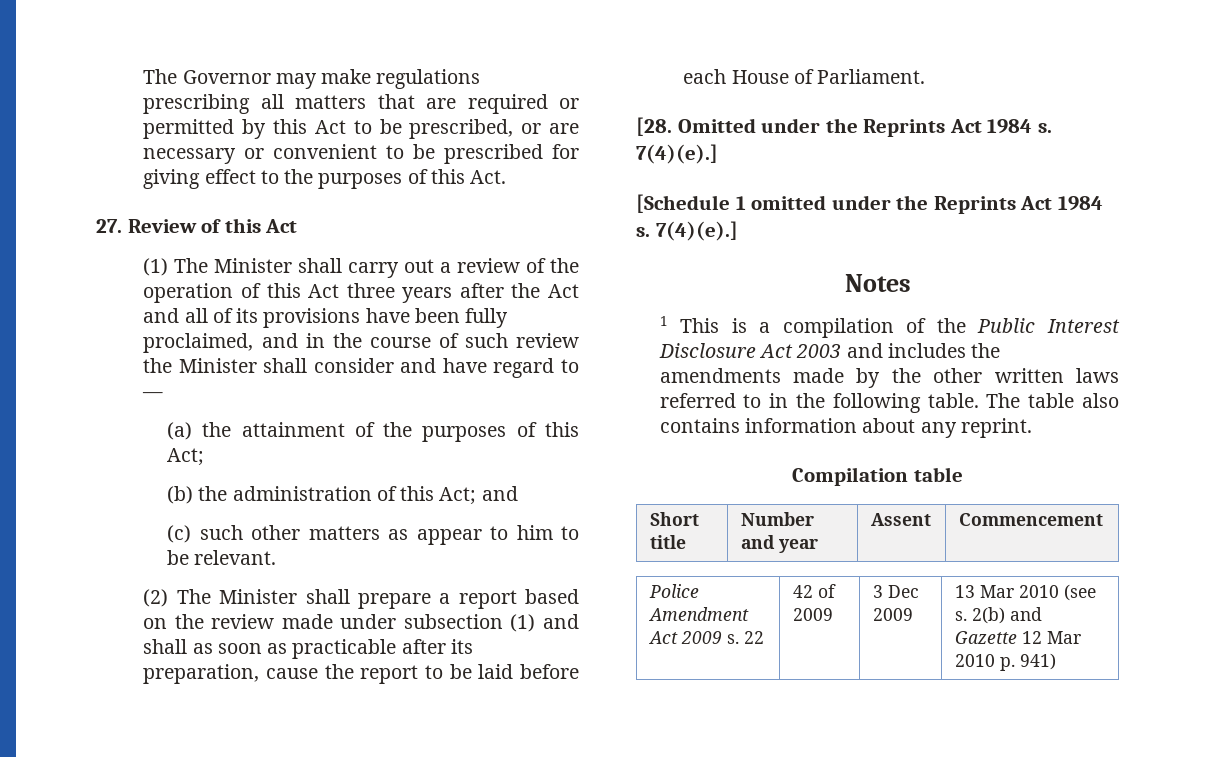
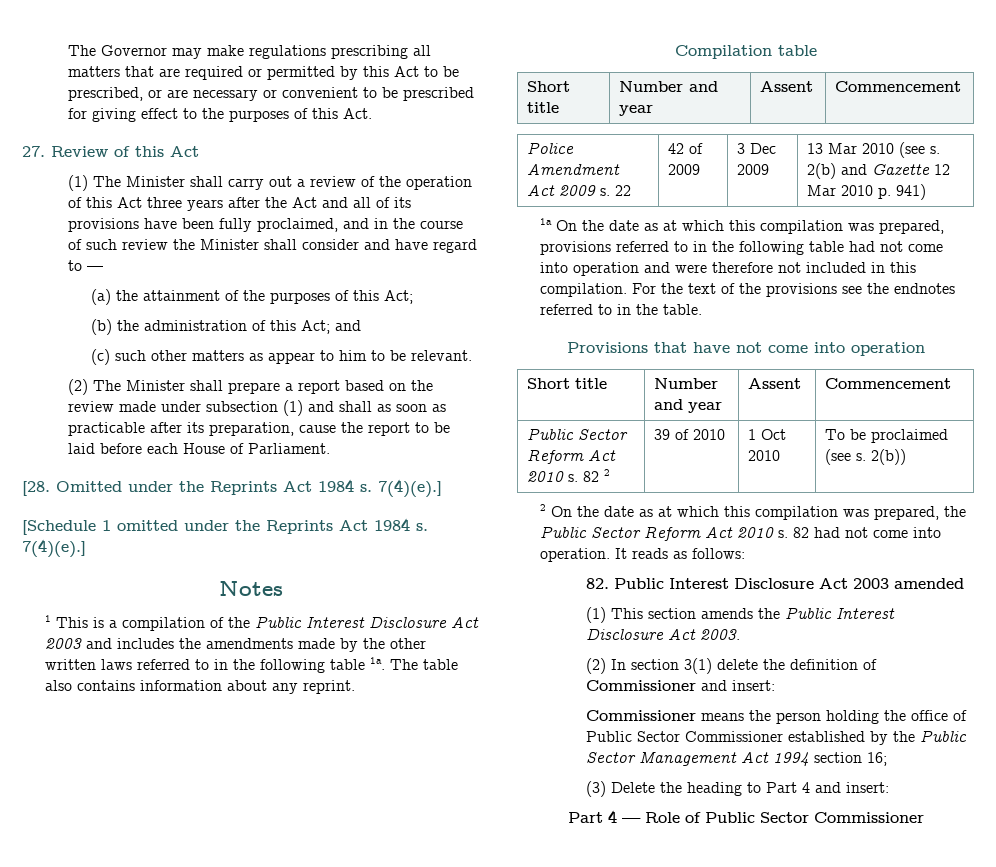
[927,393,979,408] table. -> [329,657,385,670] table 1a.
(1056, 661) none -> [539,218,944,234] [539,241,943,255] [539,262,916,276] [539,283,955,297] [539,304,702,315] [566,342,925,356] [527,378,608,389] [654,378,719,389] [654,399,723,413] [748,378,802,389] [825,378,952,389] [527,428,629,440] [527,449,617,464] [527,469,611,482] [654,429,726,440] [748,429,787,440] [748,450,781,461] [825,429,949,443] [825,449,907,465] [539,504,966,520] [539,526,941,541] [539,548,745,562] [585,578,964,589] [585,607,895,623] [585,628,740,640] [585,658,877,674] [585,680,775,691] [585,710,967,724] [585,730,967,745] [585,751,887,767] [585,781,889,797] [567,810,924,823] // 1a On the date as at which this compilation was prepared, provisions referred to in the following table had not come into operation and were therefore not included in this compilation. For the text of the provisions see the endnotes referred to in the table. // Provisions that have not come into operation // Short title | Number and year | Assent | Commencement // Public Sector Reform Act 2010 s. 82 2 | 39 of 2010 | 1 Oct 2010 | To be proclaimed (see s. 2(b)) // 2 On the date as at which this compilation was prepared, the Public Sector Reform Act 2010 s. 82 had not come into operation. It reads as follows: // 82. Public Interest Disclosure Act 2003 amended // (1) This section amends the Public Interest Disclosure Act 2003. // (2) In section 3(1) delete the definition of Commissioner and insert: // Commissioner means the person holding the office of Public Sector Commissioner established by the Public Sector Management Act 1994 section 16; // (3) Delete the heading to Part 4 and insert: // Part 4 — Role of Public Sector Commissioner

